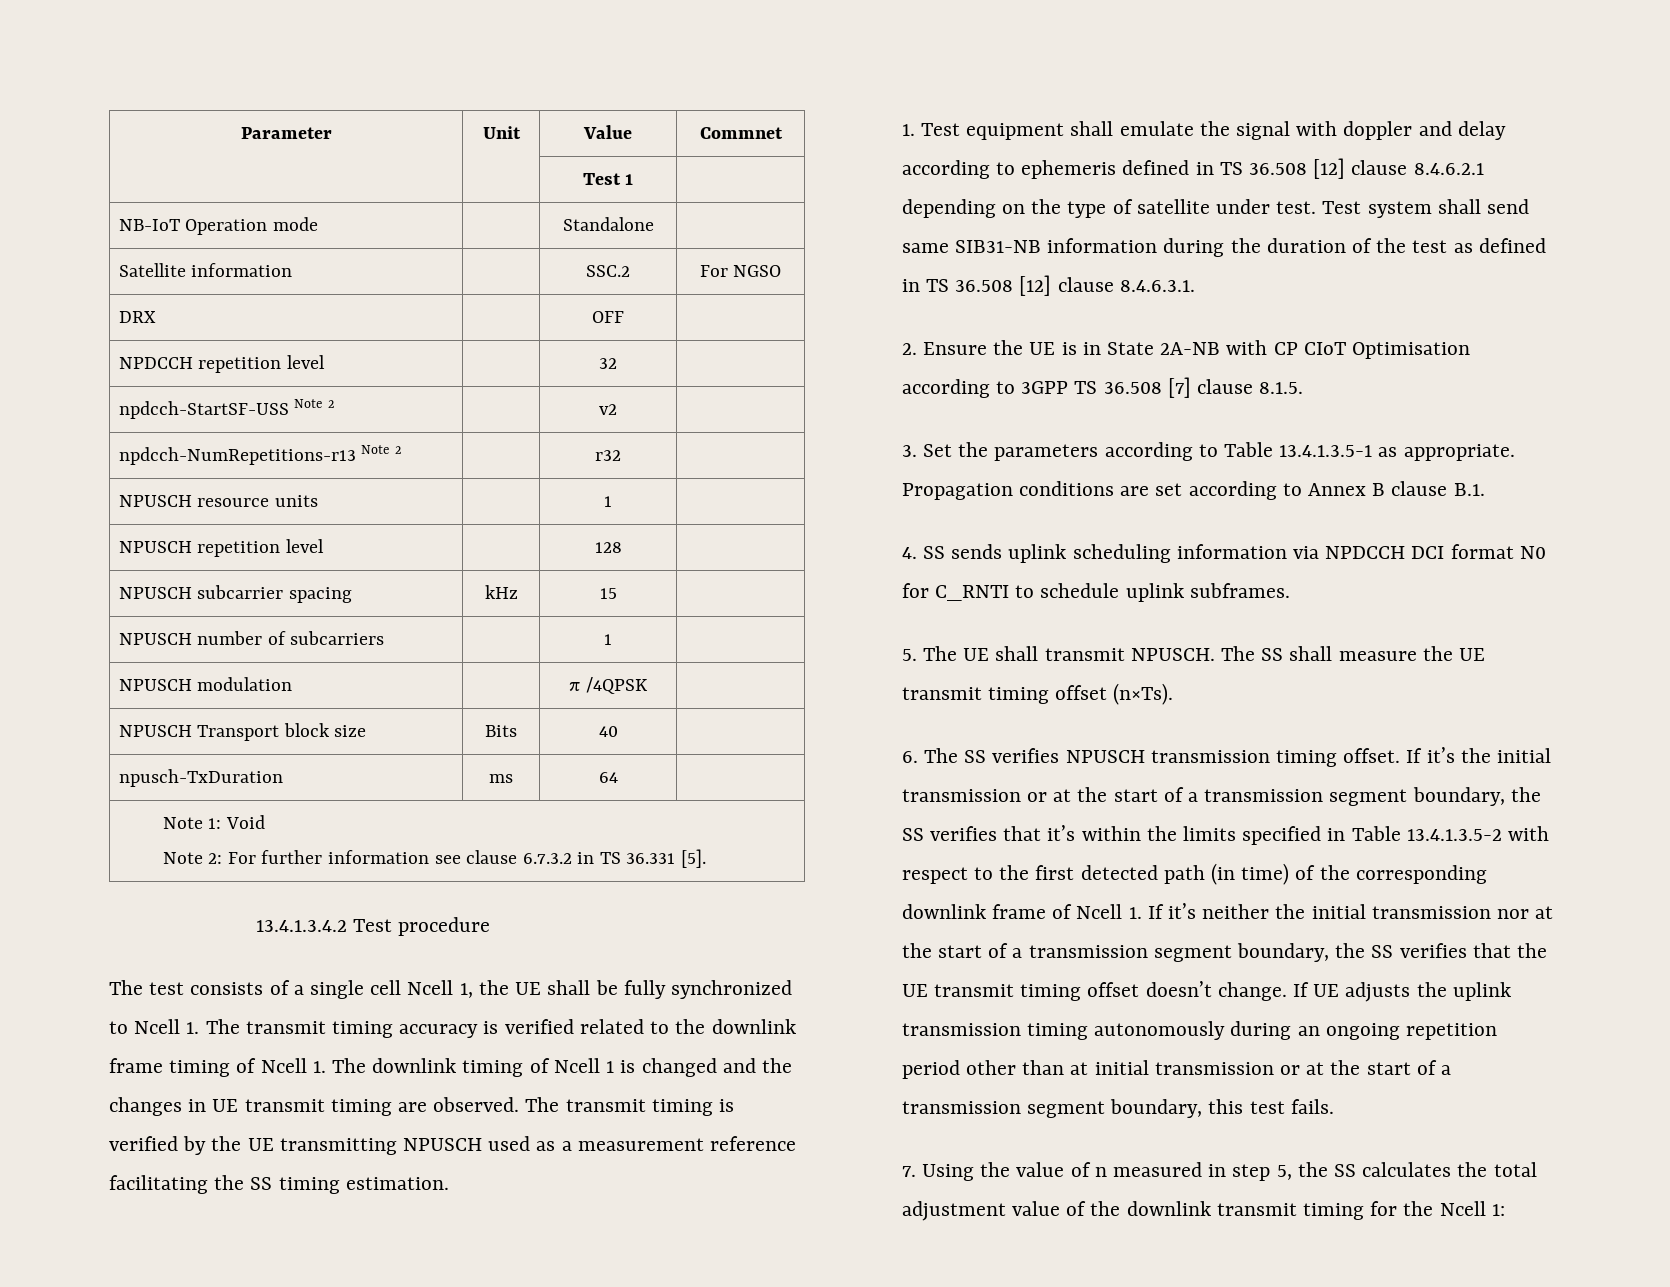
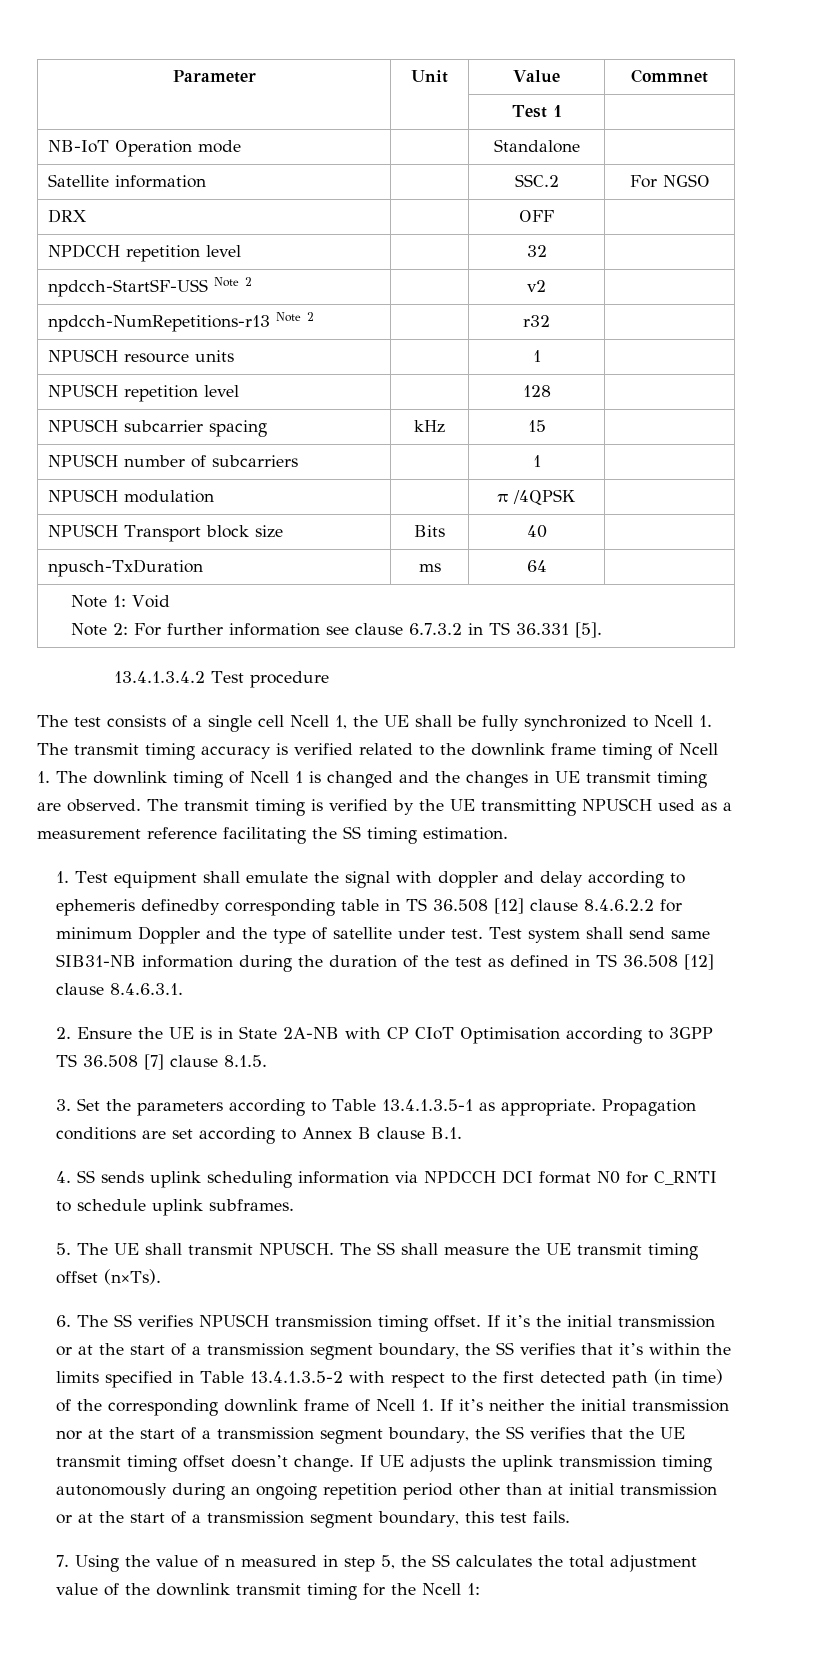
[1122,158,1484,179] [901,199,1025,218] defined in TS 36.508 [12] clause 8.4.6.2.1 depending on -> [141,898,683,916] [56,926,237,944] definedby corresponding table in TS 36.508 [12] clause 8.4.6.2.2 for minimum Doppler and

